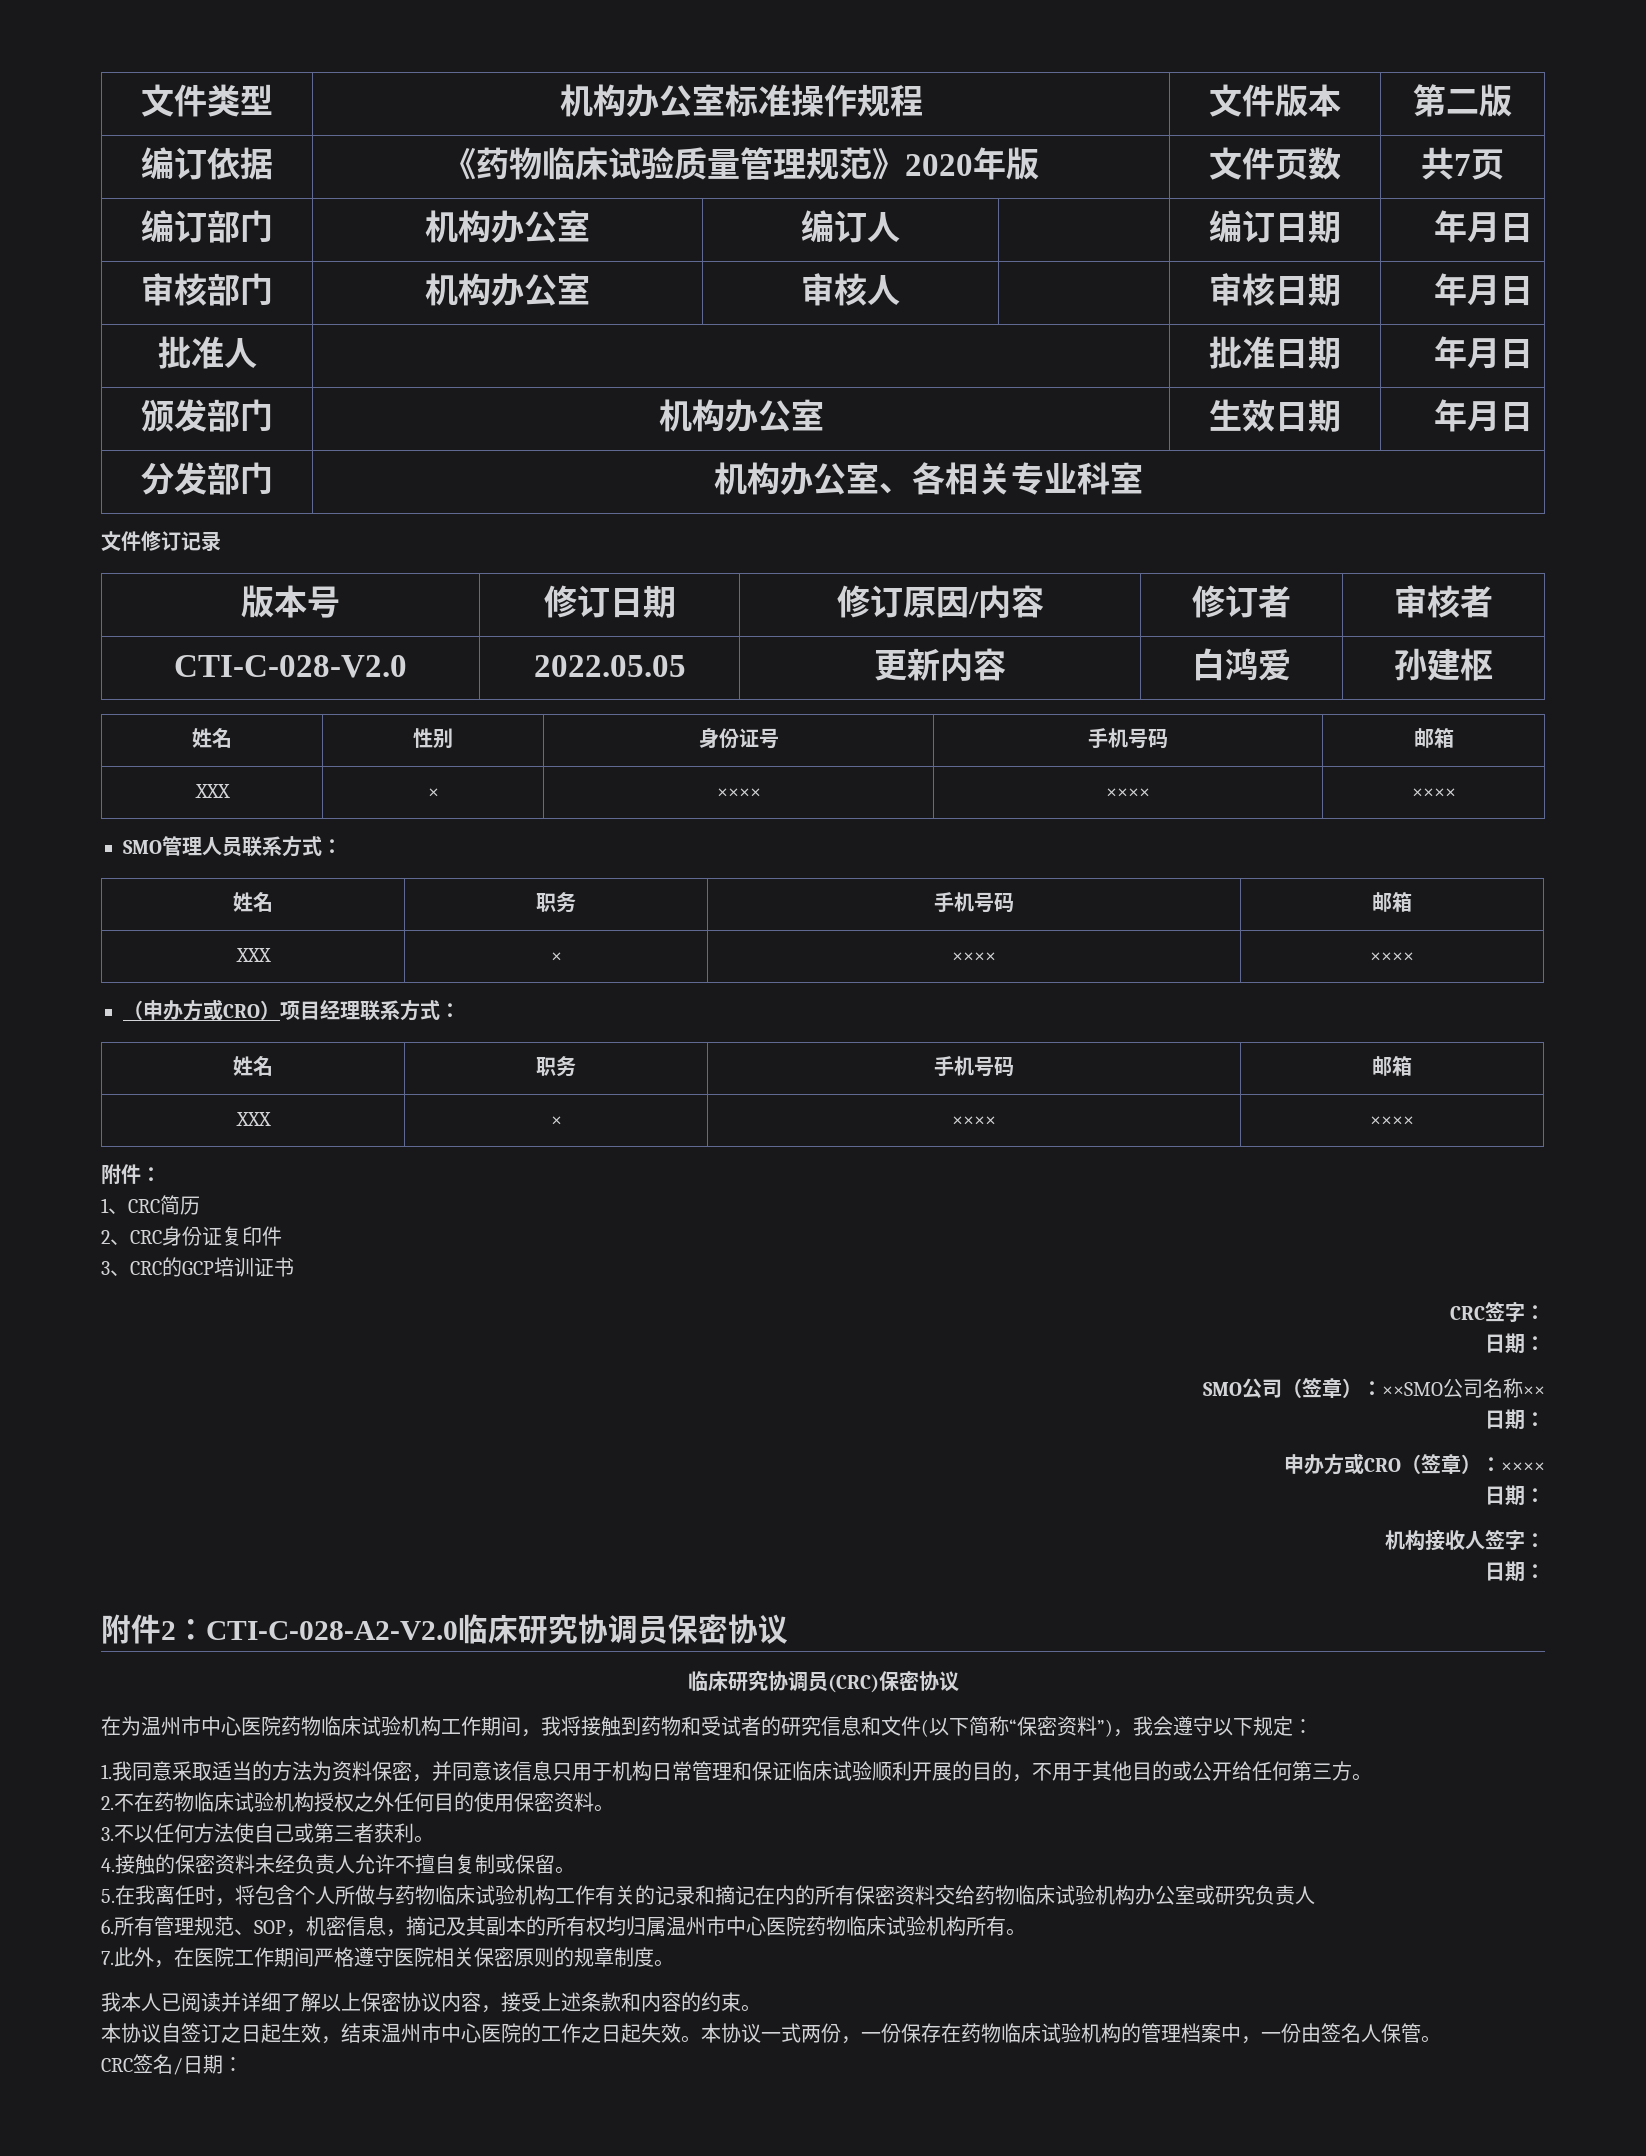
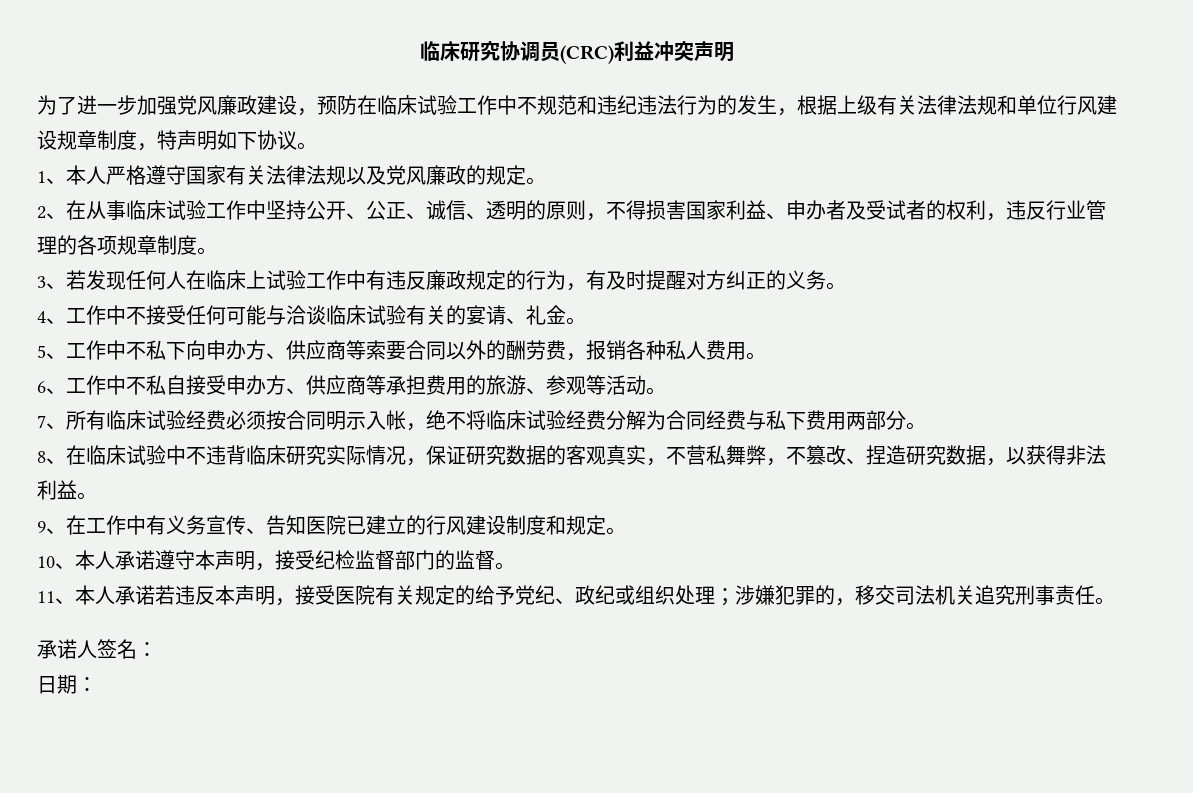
[141,84,273,117] [559,84,923,117] [1209,84,1341,117] [1413,84,1512,117] [141,147,273,180] [443,147,1039,180] [1209,147,1341,180] [1421,147,1504,180] [141,210,273,243] [425,210,590,243] [801,210,900,243] [1209,210,1341,243] [1434,210,1534,243] [141,273,273,306] [425,273,590,306] [801,273,900,306] [1209,273,1341,306] [1434,273,1534,306] [157,336,257,369] [1209,336,1341,369] [1434,336,1534,369] [141,399,273,432] [658,399,824,432] [1209,399,1341,432] [1434,399,1534,432] [141,462,273,495] [714,462,1143,495] [101,531,221,552] [241,585,340,618] [543,585,676,618] [836,585,1044,618] [1192,585,1291,618] [1394,585,1493,618] [174,655,407,678] [533,655,686,677] [874,648,1006,681] [1192,648,1291,681] [1394,648,1493,681] [192,728,232,748] [413,728,453,749] [698,728,779,749] [1088,728,1168,749] [1413,728,1454,748] [194,784,230,798] [427,788,439,798] [716,788,761,798] [1106,788,1150,798] [1411,788,1456,798] [123,836,342,857] [233,892,273,912] [536,892,576,913] [934,892,1014,913] [1372,892,1412,912] [235,948,271,962] [550,952,562,962] [952,952,996,962] [1370,952,1414,962] [123,999,460,1021] [233,1056,273,1076] [536,1056,576,1077] [934,1056,1014,1077] [1372,1056,1412,1076] [235,1112,271,1126] [550,1116,562,1126] [952,1116,996,1126] [1370,1116,1414,1126] [101,1164,161,1185] [101,1195,200,1215] [101,1226,282,1246] [101,1257,294,1277] [1450,1302,1545,1322] [1485,1333,1545,1354] [1203,1378,1545,1398] [1485,1409,1545,1430] [1284,1453,1545,1475] [1485,1485,1545,1506] [1385,1530,1545,1551] [1485,1561,1545,1582] [101,1614,788,1644] 文件类型 | 机构办公室标准操作规程 | 文件版本 | 第二版 // 编订依据 | 《药物临床试验质量管理规范》2020年版 | 文件页数 | 共7页 // 编订部门 | 机构办公室 | 编订人 | | 编订日期 | 年月日 // 审核部门 | 机构办公室 | 审核人 | | 审核日期 | 年月日 // 批准人 | | 批准日期 | 年月日 // 颁发部门 | 机构办公室 | 生效日期 | 年月日 // 分发部门 | 机构办公室、各相关专业科室 // 文件修订记录 // 版本号 | 修订日期 | 修订原因/内容 | 修订者 | 审核者 // CTI-C-028-V2.0 | 2022.05.05 | 更新内容 | 白鸿爱 | 孙建枢 // 姓名 | 性别 | 身份证号 | 手机号码 | 邮箱 // XXX | × | ×××× | ×××× | ×××× // SMO管理人员联系方式： // 姓名 | 职务 | 手机号码 | 邮箱 // XXX | × | ×××× | ×××× // （申办方或CRO）项目经理联系方式： // 姓名 | 职务 | 手机号码 | 邮箱 // XXX | × | ×××× | ×××× // 附件： // 1、CRC简历 // 2、CRC身份证复印件 // 3、CRC的GCP培训证书 // CRC签字： // 日期： // SMO公司（签章）：××SMO公司名称×× // 日期： // 申办方或CRO（签章）：×××× // 日期： // 机构接收人签字： // 日期： // 附件2：CTI-C-028-A2-V2.0临床研究协调员保密协议 // -> (420, 51) none
[878,1671,959,1692] [101,1716,1313,1737] [101,1761,1372,1782] [101,1792,614,1812] [101,1823,434,1843] [101,1854,575,1875] [101,1885,1315,1906] [101,1916,1026,1937] [101,1947,674,1968] [101,1992,761,2013] [101,2023,1441,2044] [101,2054,183,2075] 保密协议 // 在为温州市中心医院药物临床试验机构工作期间，我将接触到药物和受试者的研究信息和文件(以下简称“保密资料”)，我会遵守以下规定： // 1.我同意采取适当的方法为资料保密，并同意该信息只用于机构日常管理和保证临床试验顺利开展的目的，不用于其他目的或公开给任何第三方。 // 2.不在药物临床试验机构授权之外任何目的使用保密资料。 // 3.不以任何方法使自己或第三者获利。 // 4.接触的保密资料未经负责人允许不擅自复制或保留。 // 5.在我离任时，将包含个人所做与药物临床试验机构工作有关的记录和摘记在内的所有保密资料交给药物临床试验机构办公室或研究负责人 // 6.所有管理规范、SOP，机密信息，摘记及其副本的所有权均归属温州市中心医院药物临床试验机构所有。 // 7.此外，在医院工作期间严格遵守医院相关保密原则的规章制度。 // 我本人已阅读并详细了解以上保密协议内容，接受上述条款和内容的约束。 // 本协议自签订之日起生效，结束温州市中心医院的工作之日起失效。本协议一式两份，一份保存在药物临床试验机构的管理档案中，一份由签名人保管。 // CRC签名/ -> [614,41,734,62] [37,95,1117,116] [37,130,317,151] [37,165,546,185] [37,200,1106,221] [37,235,217,255] [37,270,846,291] [37,305,586,325] [37,340,766,361] [37,375,666,395] [37,410,926,431] [37,445,1106,466] [37,480,97,500] [37,515,626,535] [37,550,515,571] [37,585,1115,606] [37,639,157,659] 利益冲突声明 // 为了进一步加强党风廉政建设，预防在临床试验工作中不规范和违纪违法行为的发生，根据上级有关法律法规和单位行风建设规章制度，特声明如下协议。 // 1、本人严格遵守国家有关法律法规以及党风廉政的规定。 // 2、在从事临床试验工作中坚持公开、公正、诚信、透明的原则，不得损害国家利益、申办者及受试者的权利，违反行业管理的各项规章制度。 // 3、若发现任何人在临床上试验工作中有违反廉政规定的行为，有及时提醒对方纠正的义务。 // 4、工作中不接受任何可能与洽谈临床试验有关的宴请、礼金。 // 5、工作中不私下向申办方、供应商等索要合同以外的酬劳费，报销各种私人费用。 // 6、工作中不私自接受申办方、供应商等承担费用的旅游、参观等活动。 // 7、所有临床试验经费必须按合同明示入帐，绝不将临床试验经费分解为合同经费与私下费用两部分。 // 8、在临床试验中不违背临床研究实际情况，保证研究数据的客观真实，不营私舞弊，不篡改、捏造研究数据，以获得非法利益。 // 9、在工作中有义务宣传、告知医院已建立的行风建设制度和规定。 // 10、本人承诺遵守本声明，接受纪检监督部门的监督。 // 11、本人承诺若违反本声明，接受医院有关规定的给予党纪、政纪或组织处理；涉嫌犯罪的，移交司法机关追究刑事责任。 // 承诺人签名： //

